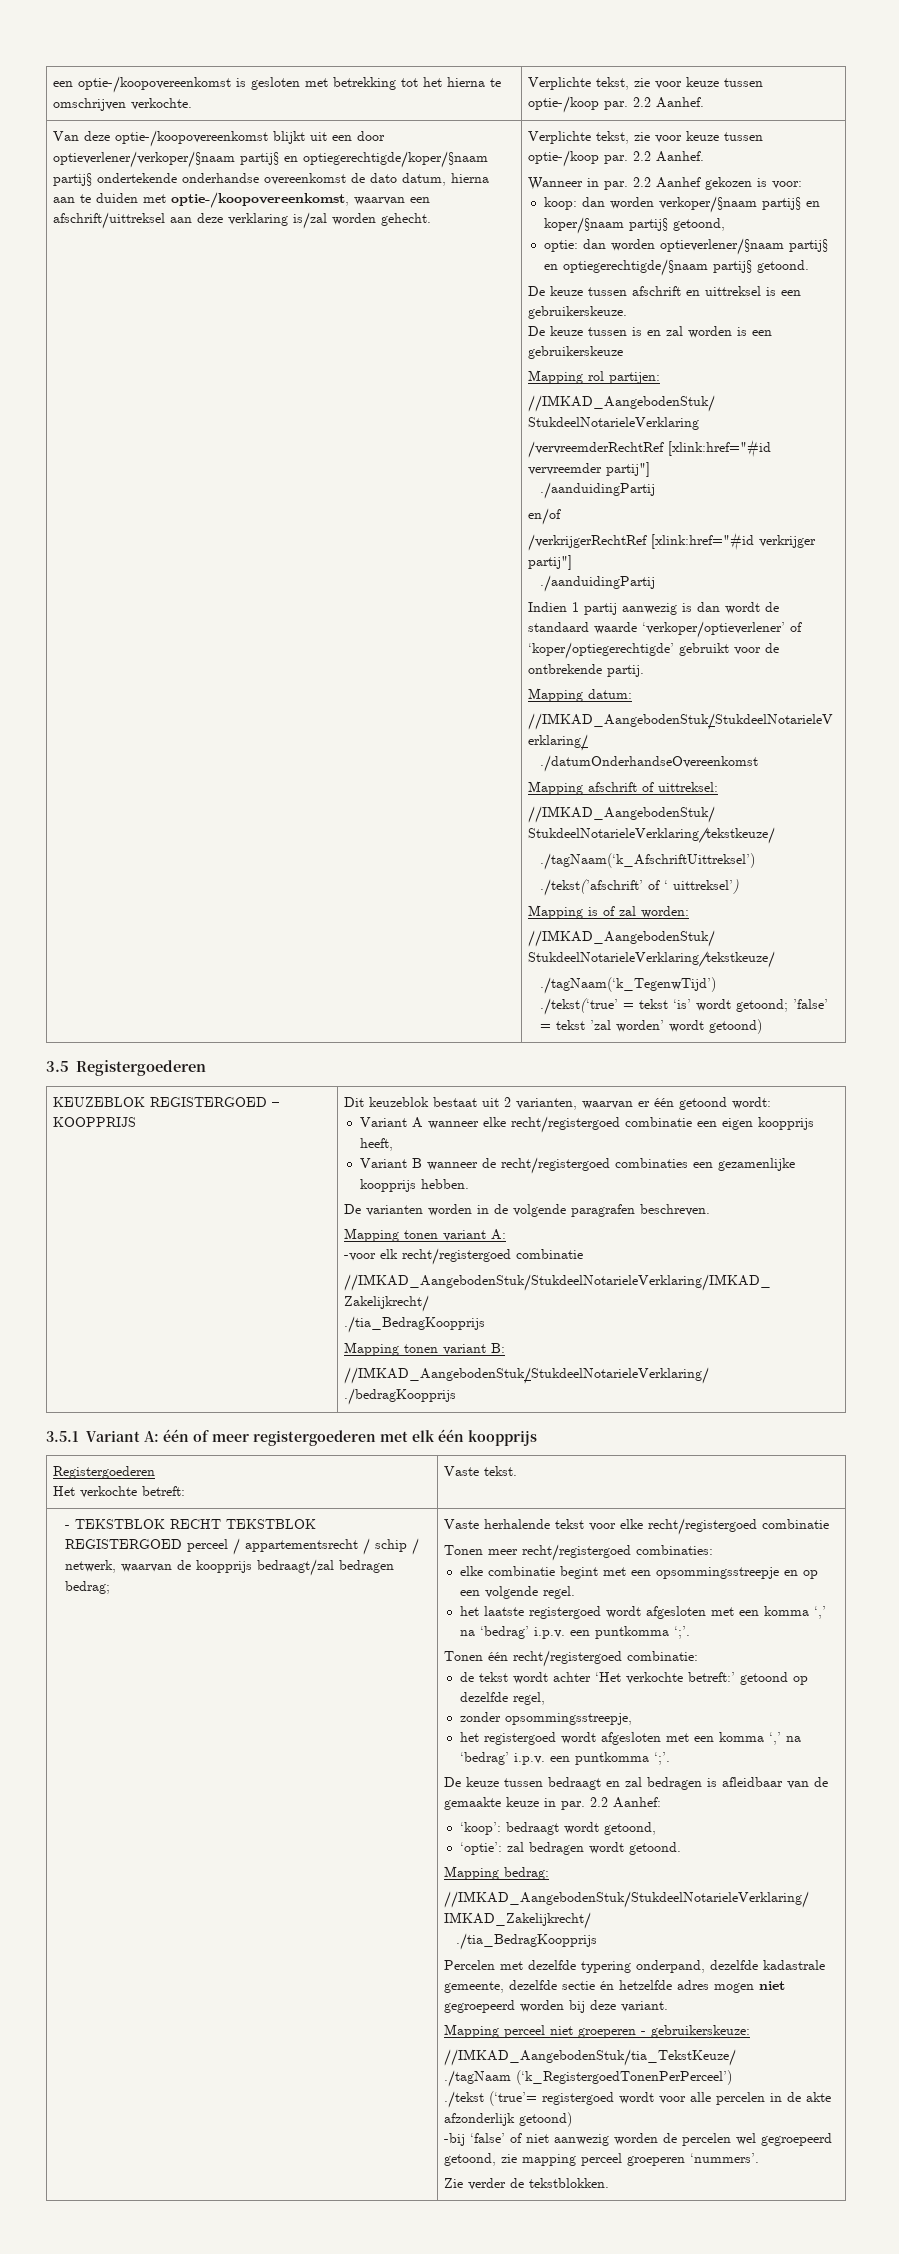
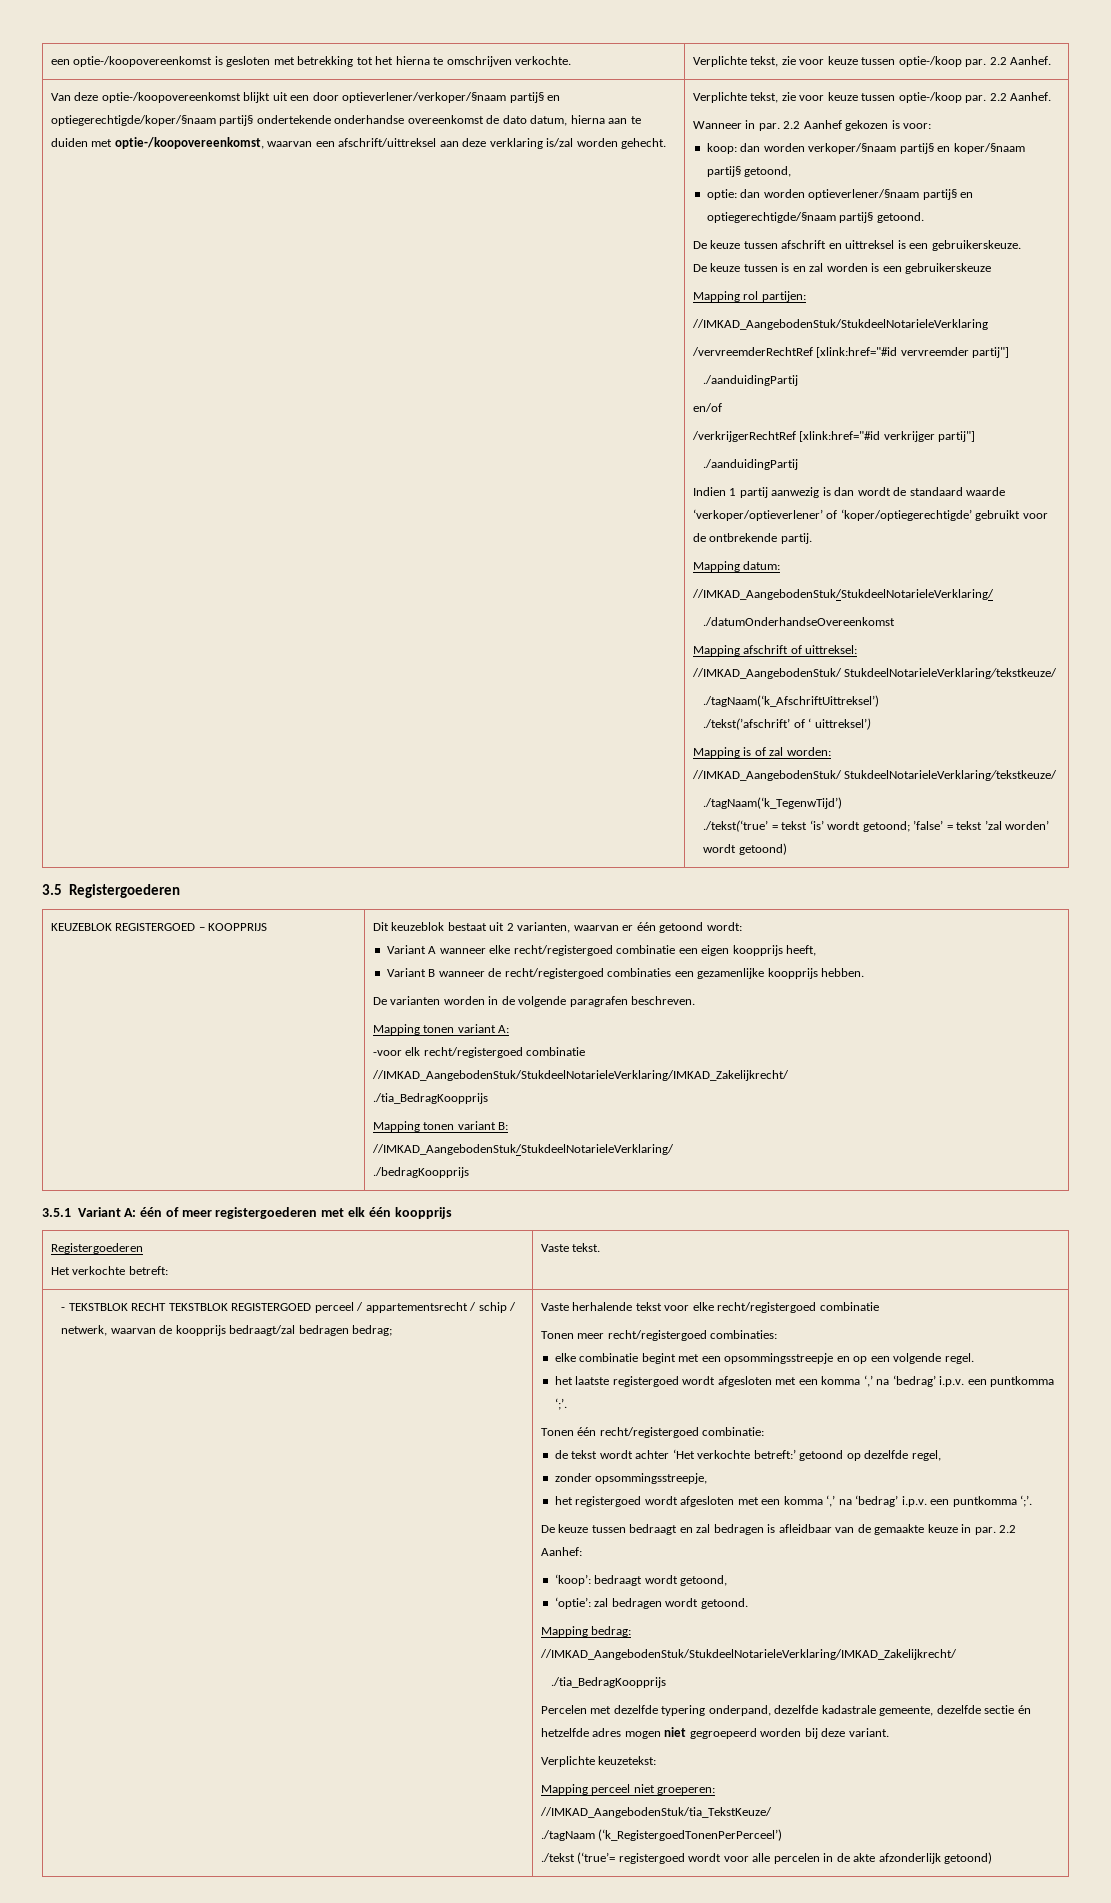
(669, 2006) none -> [540,1756,657,1767] // Verplichte keuzetekst:
[578,2025,751,2038] groeperen - gebruikerskeuze: -> [657,1787,716,1795] groeperen:
[444,2133,833,2146] [444,2153,760,2166] [444,2178,610,2190] // -bij ‘false’ of niet aanwezig worden de percelen wel gegroepeerd getoond, zie mapping perceel groeperen ‘nummers’. // Zie verder de tekstblokken. -> (993, 1858) none

